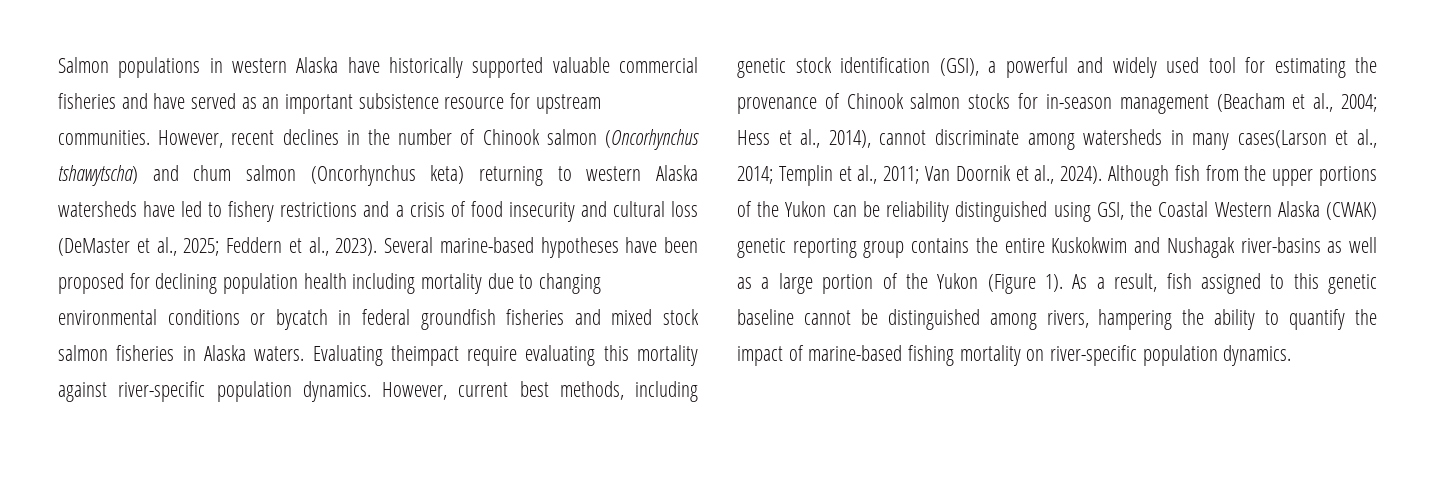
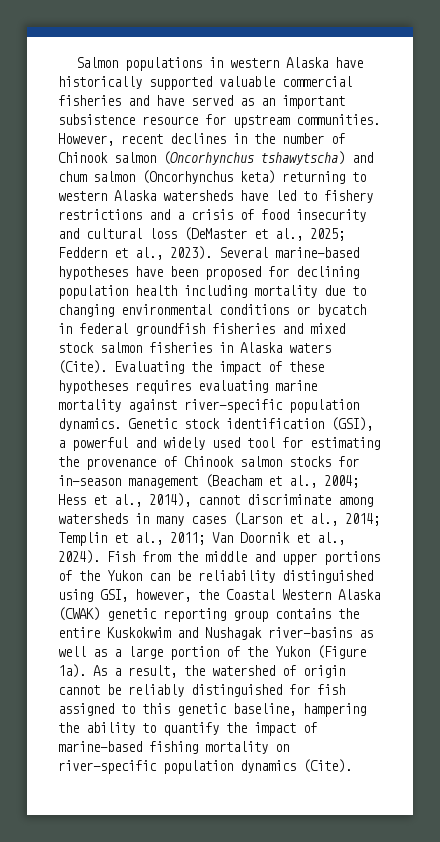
[254,345,629,366] waters. Evaluating theimpact require evaluating this -> [289,343,331,353] [58,360,324,375] [58,380,317,394] waters (Cite). Evaluating the impact of these hypotheses requires evaluating marine
[382,381,698,402] [737,58,786,78] However, current best methods, including genetic -> [128,418,178,429] Genetic
[1237,130,1327,148] cases(Larson -> [191,512,282,526] cases (Larson
[1107,165,1267,186] Although fish from the -> [107,551,275,562] Fish from the middle and
(1124, 211) none -> [135,589,191,602] however,
[1044,274,1063,292] 1). -> [58,664,86,678] 1a).
(1158, 282) none -> [184,665,345,678] [58,684,310,697] the watershed of origin cannot be reliably distinguished for
[737,309,1089,330] baseline cannot be distinguished among rivers, -> [233,703,296,716] baseline,
[1223,345,1292,366] dynamics. -> [240,759,352,773] dynamics (Cite).

